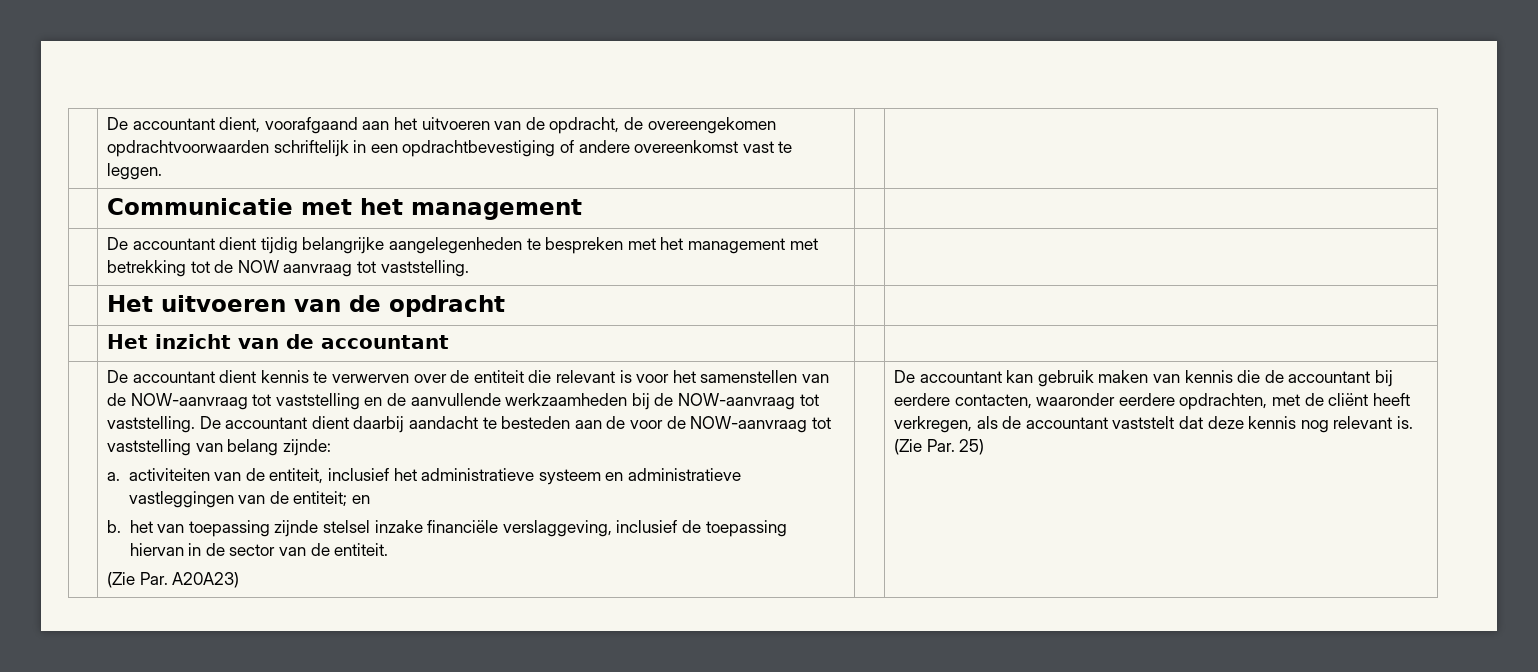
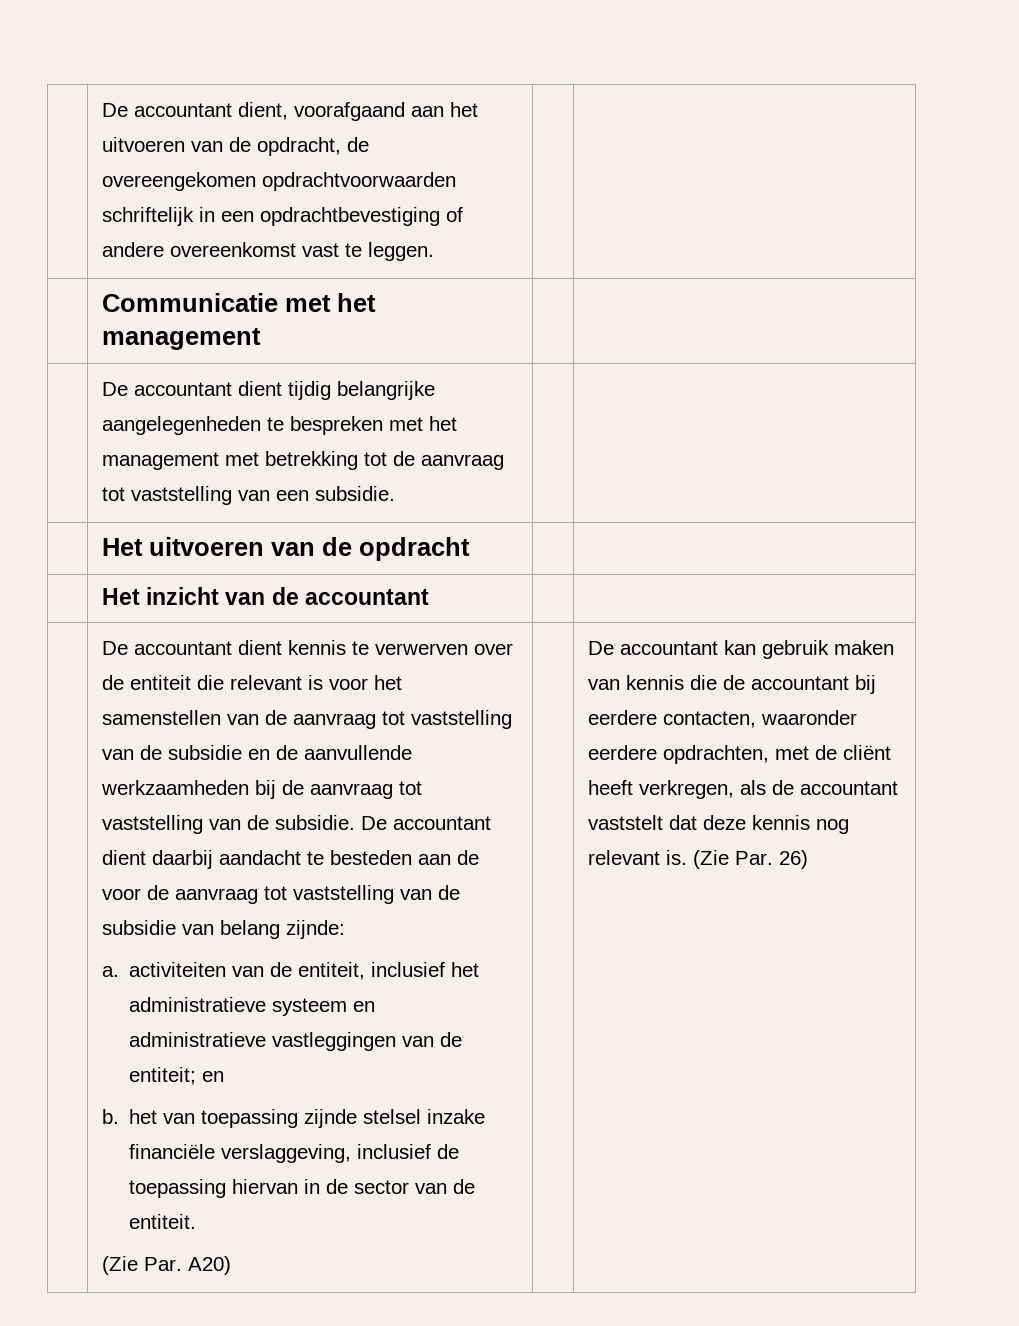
[237,260,469,277] NOW aanvraag tot vaststelling. -> [421,454,505,470] [102,486,396,505] aanvraag tot vaststelling van een subsidie.
[130,393,360,410] NOW-aanvraag tot vaststelling -> [293,710,513,729] [102,745,243,760] aanvraag tot vaststelling van de subsidie
[677,393,819,410] [107,416,196,433] NOW-aanvraag tot vaststelling. -> [310,781,423,799] [102,815,356,834] aanvraag tot vaststelling van de subsidie.
[690,416,831,433] [107,439,223,456] NOW-aanvraag tot vaststelling van -> [175,885,461,904] [102,920,215,935] aanvraag tot vaststelling van de subsidie van
[172,572,240,588] A20A23) -> [188,1256,232,1275] A20)
[959,439,985,455] 25) -> [779,850,809,869] 26)

